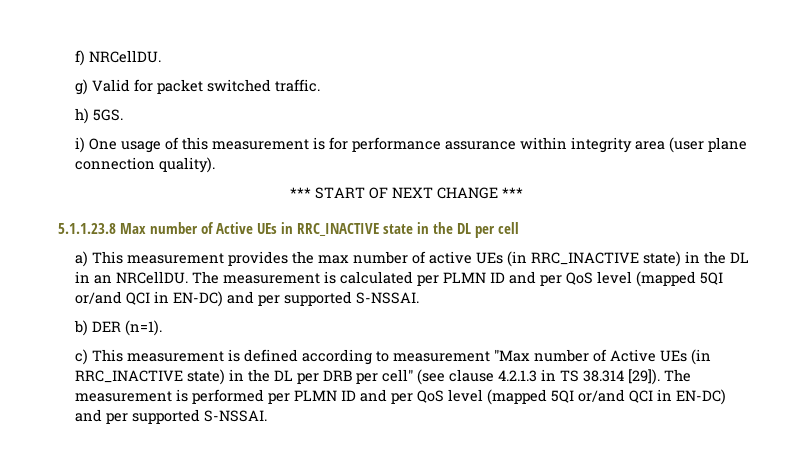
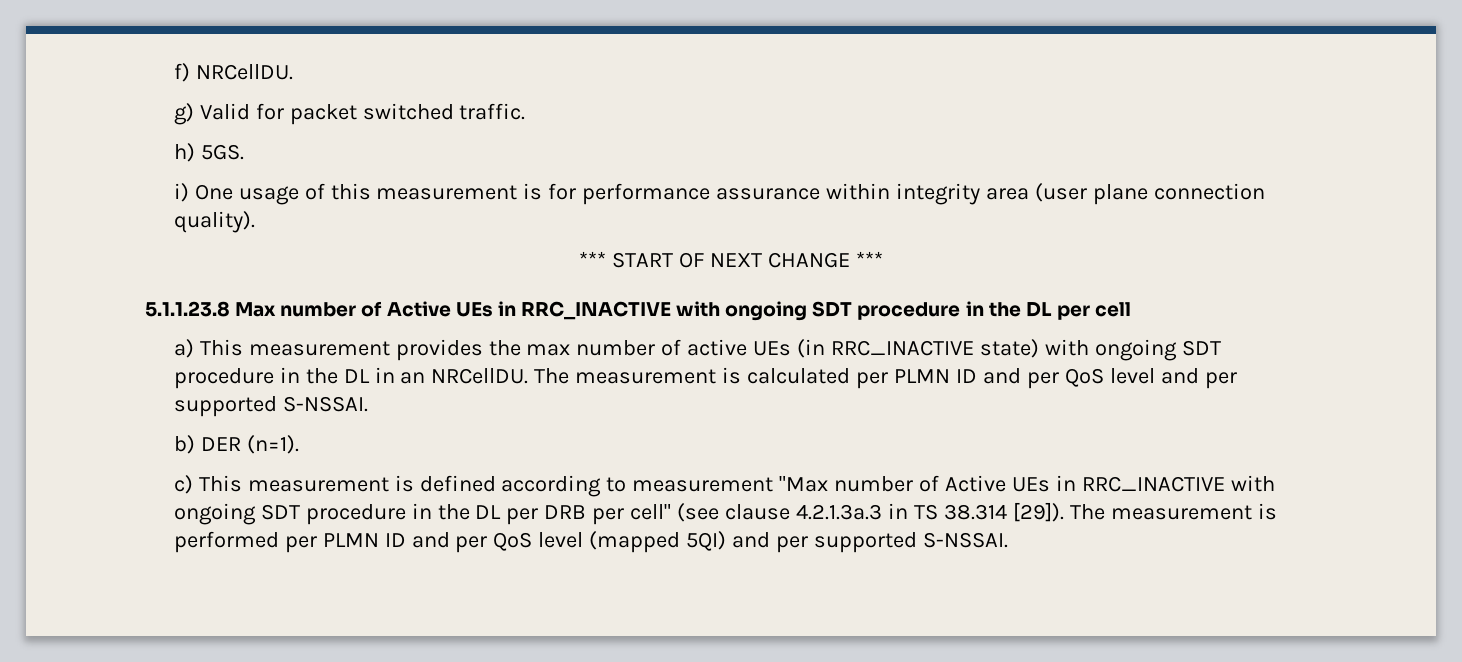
[383,224,413,234] state -> [676,301,961,321] with ongoing SDT procedure
(681, 259) none -> [1044,339,1221,361] [173,368,274,389] with ongoing SDT procedure
[635,271,723,287] [74,291,223,307] (mapped 5QI or/and QCI in EN-DC) -> (1155, 376) none
[690,349,711,365] [74,369,225,385] (in RRC_INACTIVE state) -> [1055,475,1275,492] [173,503,406,525] in RRC_INACTIVE with ongoing SDT procedure
[497,370,537,382] 4.2.1.3 -> [796,504,883,520] 4.2.1.3a.3
[550,389,726,405] 5QI or/and QCI in EN-DC) -> [686,531,727,551] 5QI)

